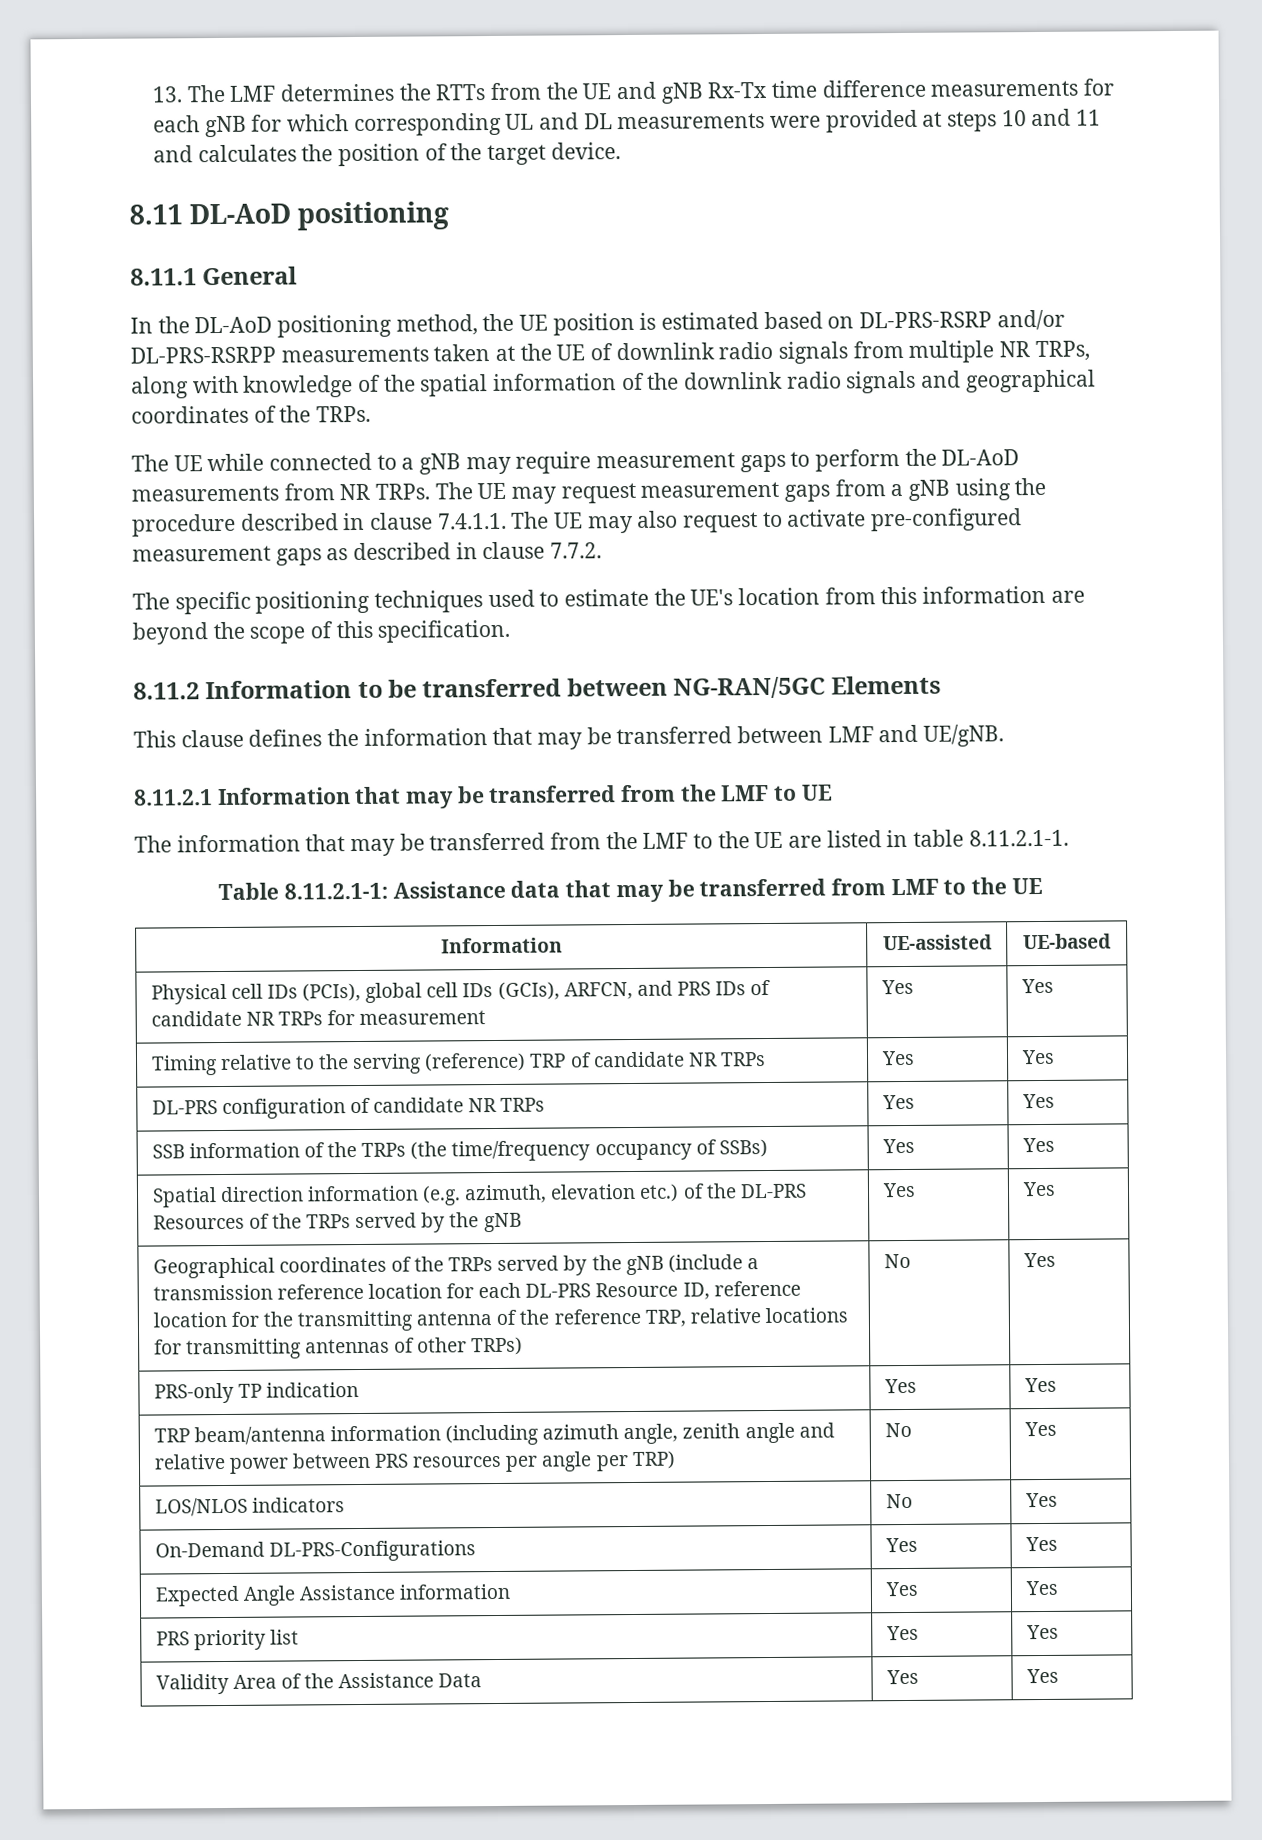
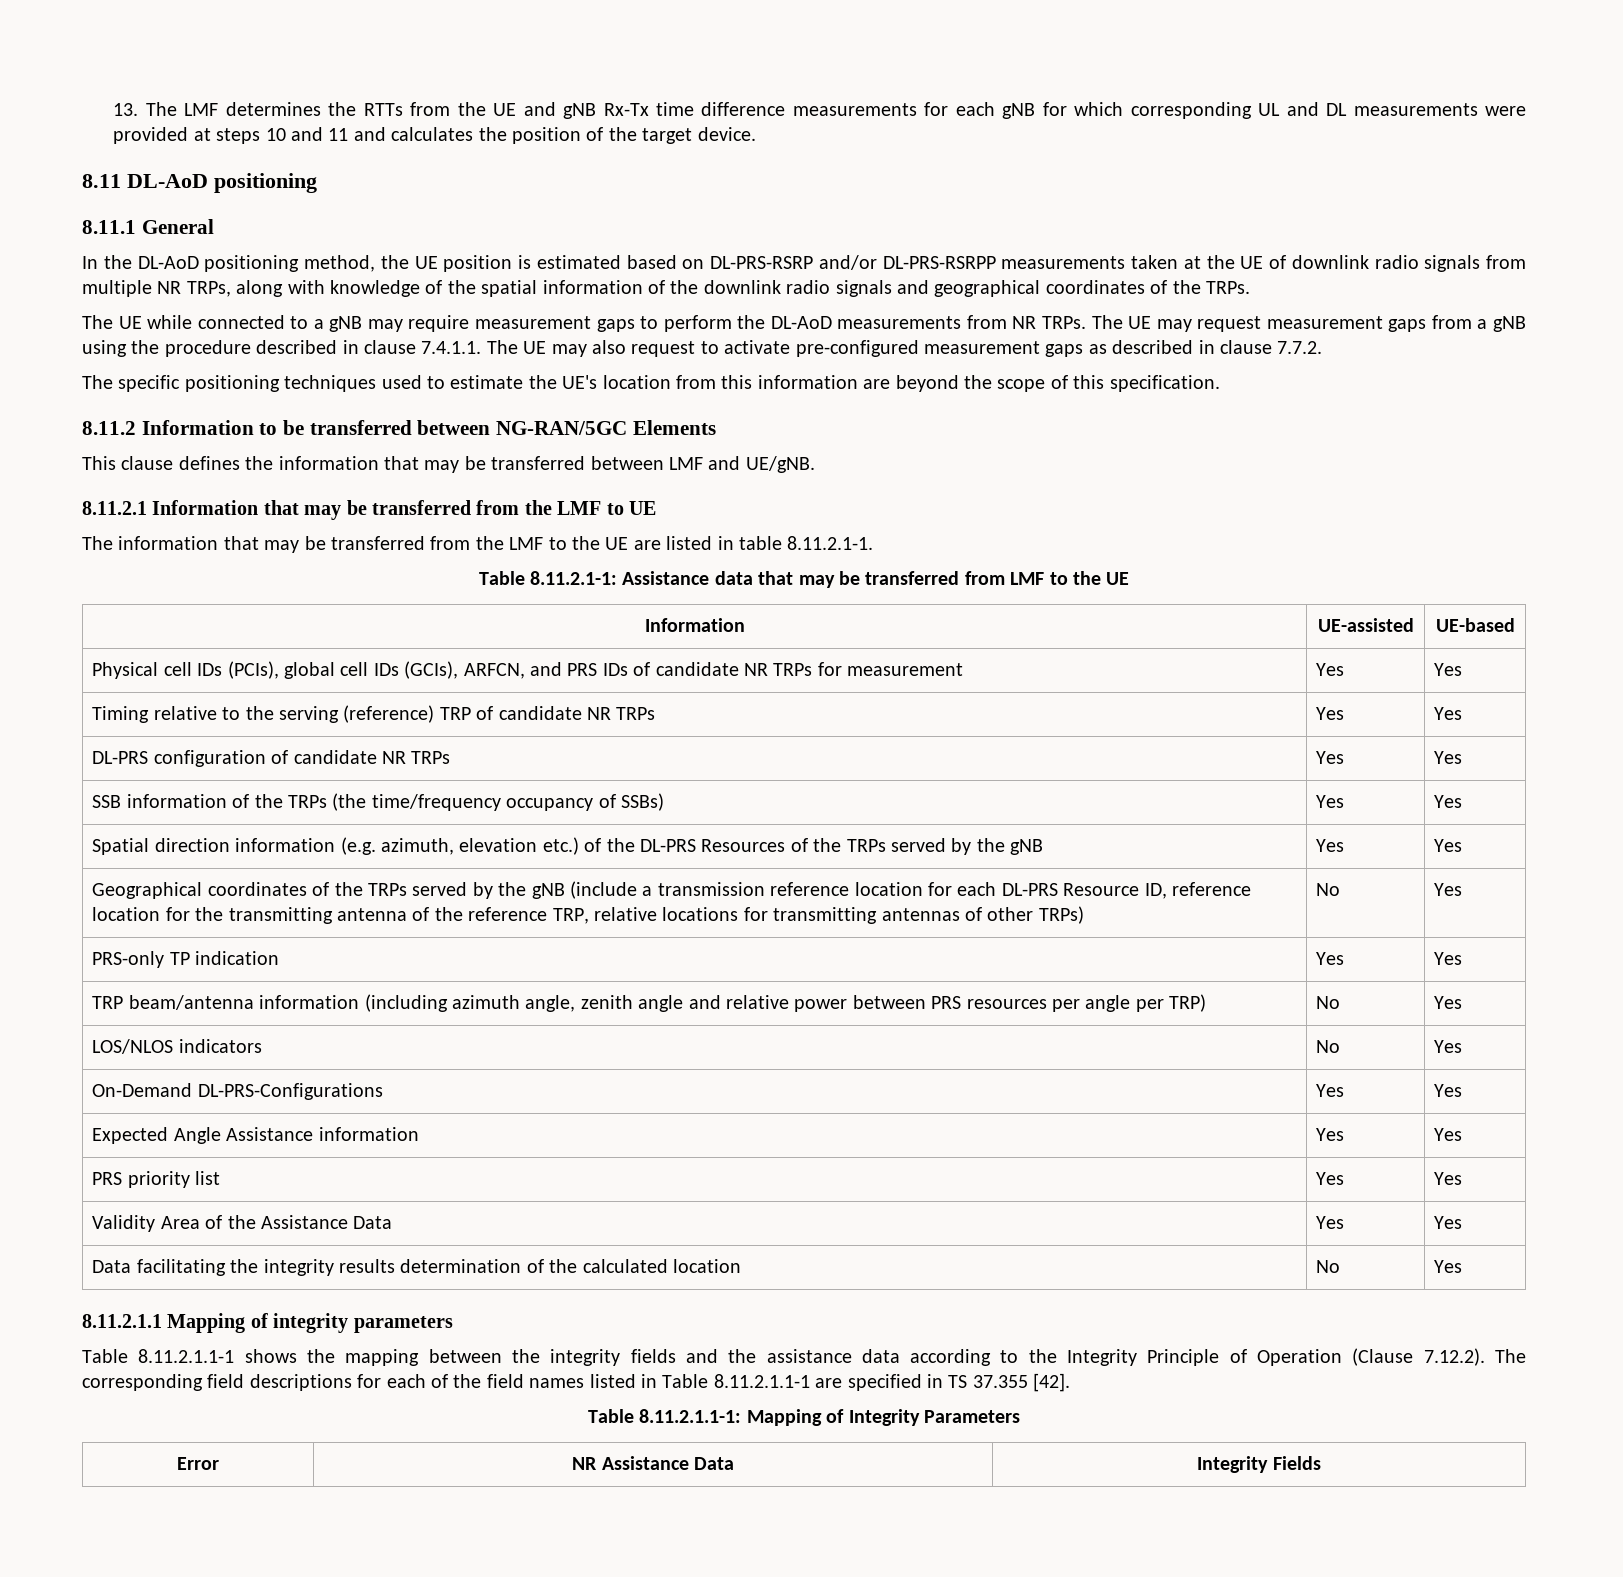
(1059, 1676) none -> [92,1259,742,1276] [1316,1260,1341,1273] [1434,1260,1463,1273] [82,1313,453,1333] [82,1348,1526,1366] [82,1373,1071,1392] [588,1409,1020,1426] [177,1457,219,1470] [572,1456,734,1470] [1197,1456,1321,1473] // Data facilitating the integrity results determination of the calculated location | No | Yes // 8.11.2.1.1 Mapping of integrity parameters // Table 8.11.2.1.1-1 shows the mapping between the integrity fields and the assistance data according to the Integrity Principle of Operation (Clause 7.12.2). The corresponding field descriptions for each of the field names listed in Table 8.11.2.1.1-1 are specified in TS 37.355 [42]. // Table 8.11.2.1.1-1: Mapping of Integrity Parameters // Error | NR Assistance Data | Integrity Fields

